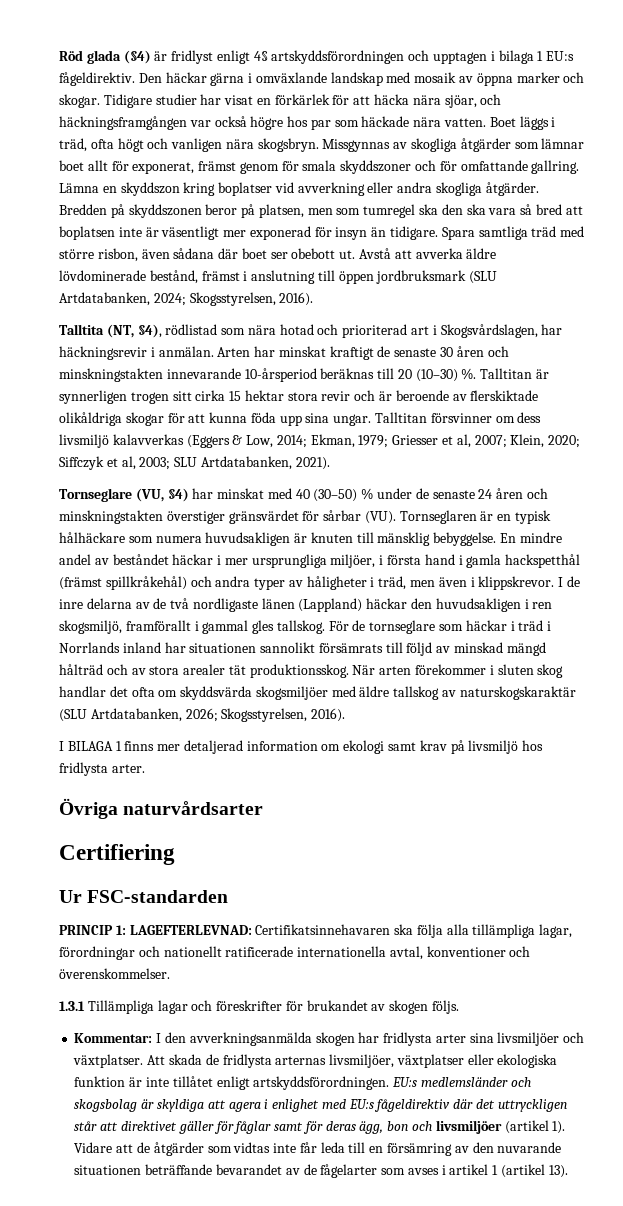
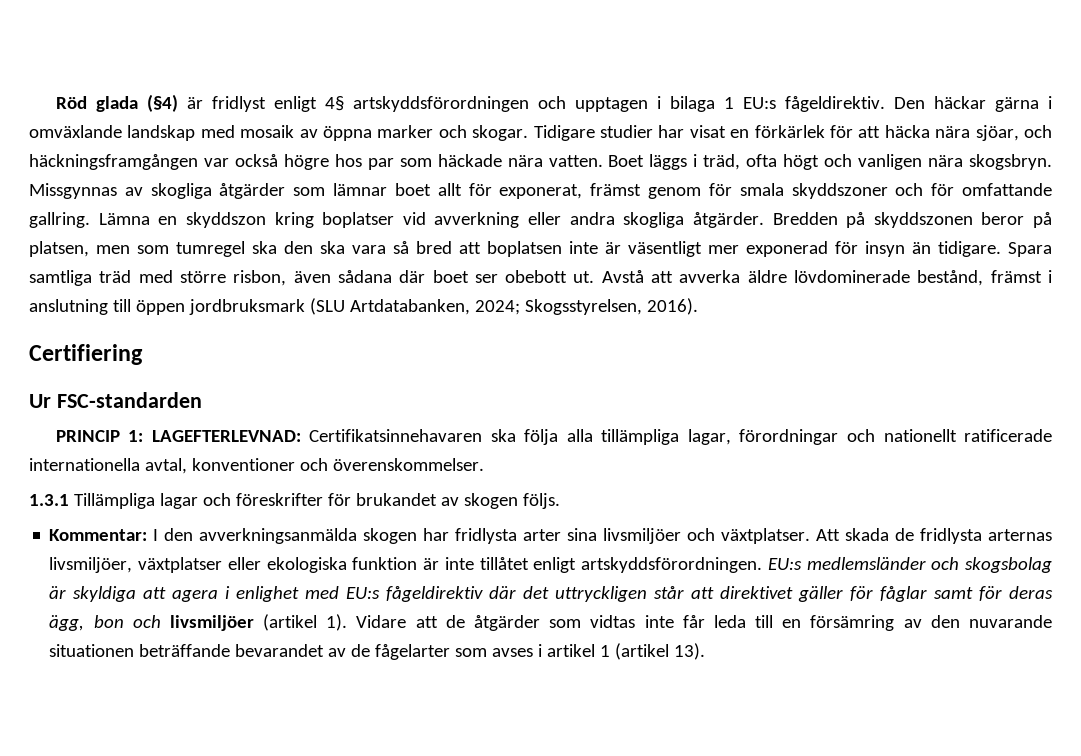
[59,324,563,338] [59,346,509,360] [59,368,550,382] [59,390,539,404] [59,412,542,426] [59,434,581,448] [59,456,330,470] [59,488,548,502] [59,510,552,524] [59,532,562,546] [59,554,581,568] [59,576,580,590] [59,598,553,612] [59,620,552,634] [59,642,546,656] [59,664,564,678] [59,686,576,700] [59,708,346,722] [59,740,544,754] [59,762,145,776] [59,798,264,819] // Talltita (NT, §4), rödlistad som nära hotad och prioriterad art i Skogsvårdslagen, har häckningsrevir i anmälan. Arten har minskat kraftigt de senaste 30 åren och minskningstakten innevarande 10-årsperiod beräknas till 20 (10–30) %. Talltitan är synnerligen trogen sitt cirka 15 hektar stora revir och är beroende av flerskiktade olikåldriga skogar för att kunna föda upp sina ungar. Talltitan försvinner om dess livsmiljö kalavverkas (Eggers & Low, 2014; Ekman, 1979; Griesser et al, 2007; Klein, 2020; Siffczyk et al, 2003; SLU Artdatabanken, 2021). // Tornseglare (VU, §4) har minskat med 40 (30–50) % under de senaste 24 åren och minskningstakten överstiger gränsvärdet för sårbar (VU). Tornseglaren är en typisk hålhäckare som numera huvudsakligen är knuten till mänsklig bebyggelse. En mindre andel av beståndet häckar i mer ursprungliga miljöer, i första hand i gamla hackspetthål (främst spillkråkehål) och andra typer av håligheter i träd, men även i klippskrevor. I de inre delarna av de två nordligaste länen (Lappland) häckar den huvudsakligen i ren skogsmiljö, framförallt i gammal gles tallskog. För de tornseglare som häckar i träd i Norrlands inland har situationen sannolikt försämrats till följd av minskad mängd hålträd och av stora arealer tät produktionsskog. När arten förekommer i sluten skog handlar det ofta om skyddsvärda skogsmiljöer med äldre tallskog av naturskogskaraktär (SLU Artdatabanken, 2026; Skogsstyrelsen, 2016). // I BILAGA 1 finns mer detaljerad information om ekologi samt krav på livsmiljö hos fridlysta arter. // Övriga naturvårdsarter -> (698, 306) none

